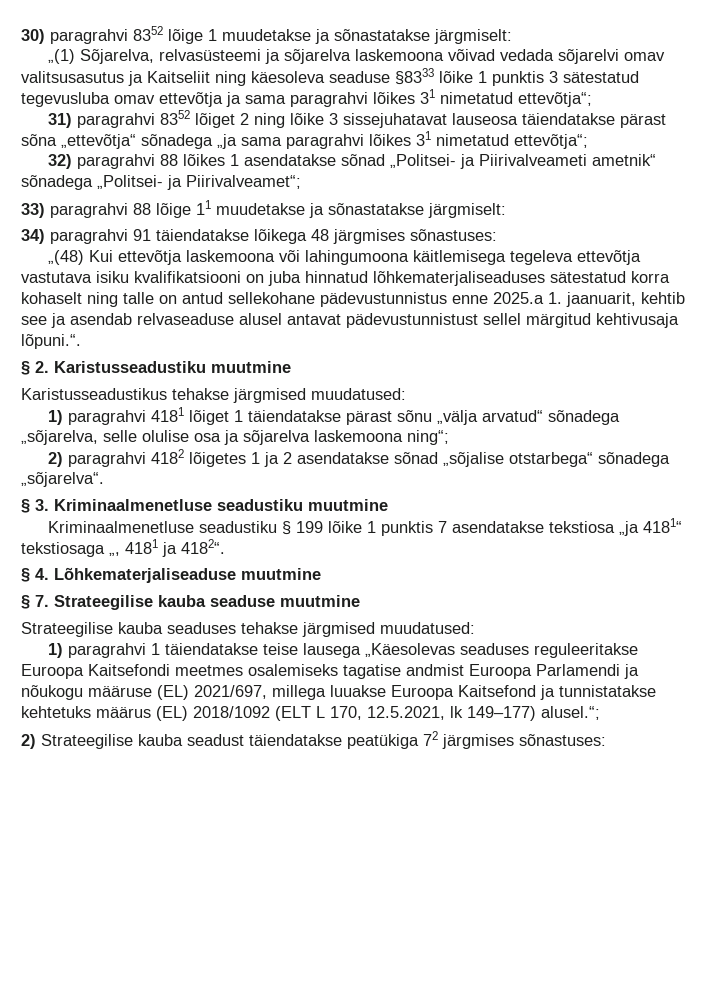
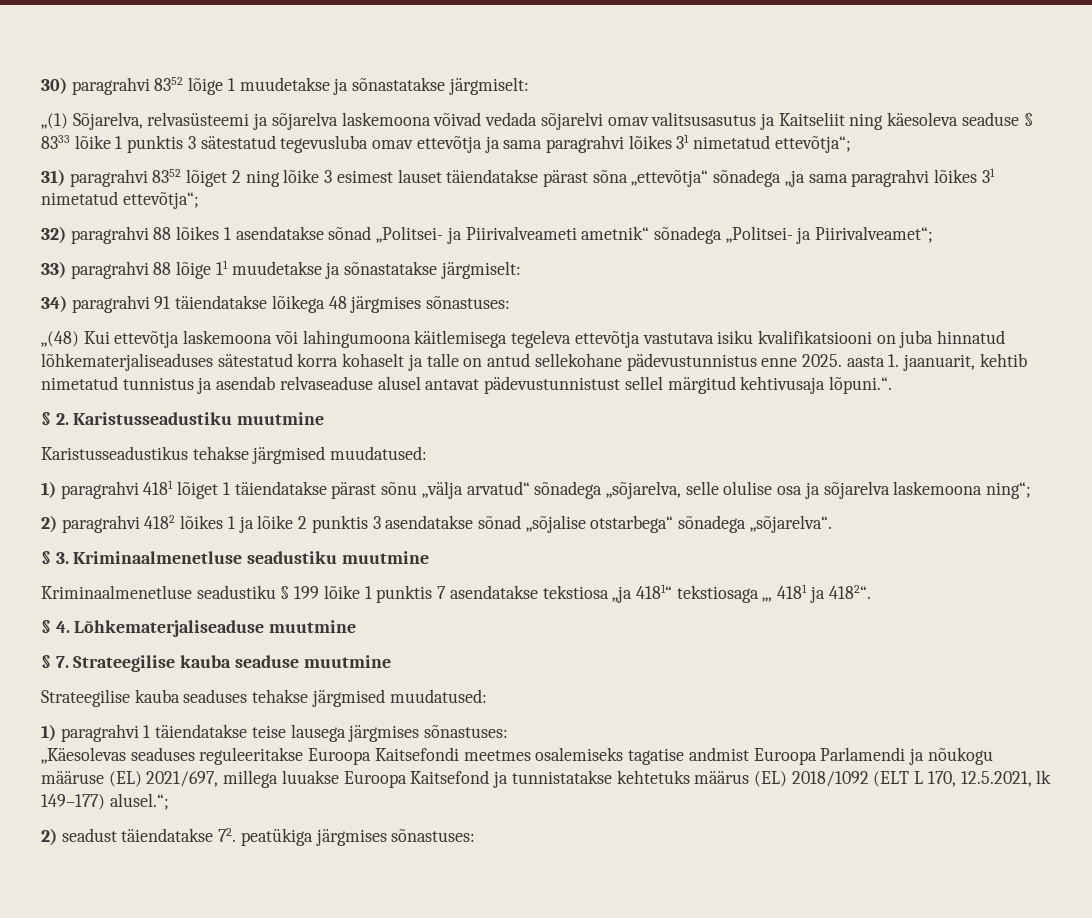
[395,68,434,85] §8333 -> [1023,113,1033,126] [41,135,70,149] § 8333
[343,113,519,128] sissejuhatavat lauseosa -> [336,169,442,183] esimest lauset
[87,292,118,307] ning -> [407,354,423,371] ja
[493,292,544,304] 2025.a -> [801,354,885,367] 2025. aasta
[21,316,47,325] see -> [41,376,194,390] nimetatud tunnistus
[189,452,247,467] lõigetes -> [180,515,224,529] lõikes
[283,452,293,464] 2 -> [257,515,381,533] lõike 2 punktis 3
(362, 650) none -> [348,725,509,742] järgmises sõnastuses: //
[41,731,438,749] Strateegilise kauba seadust täiendatakse peatükiga 72 -> [61,828,313,846] seadust täiendatakse 72. peatükiga

